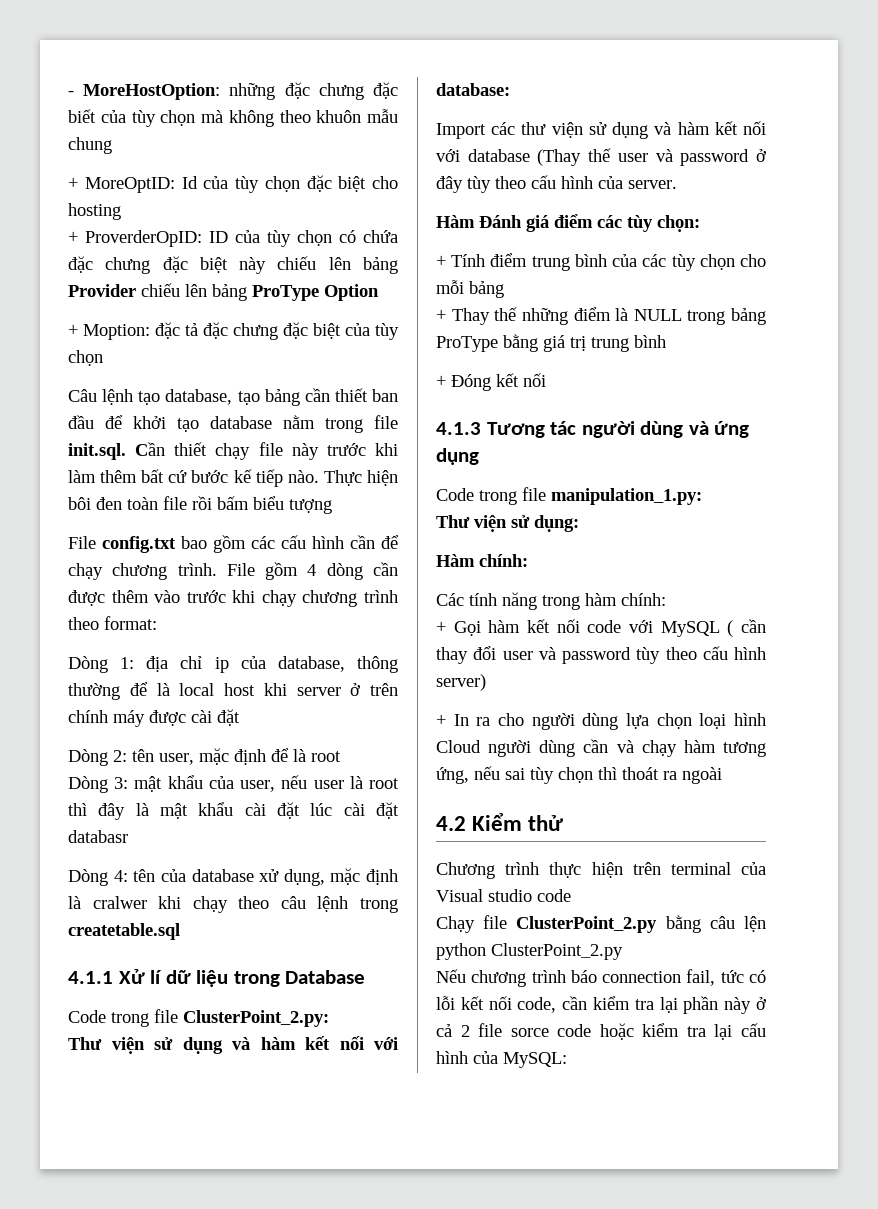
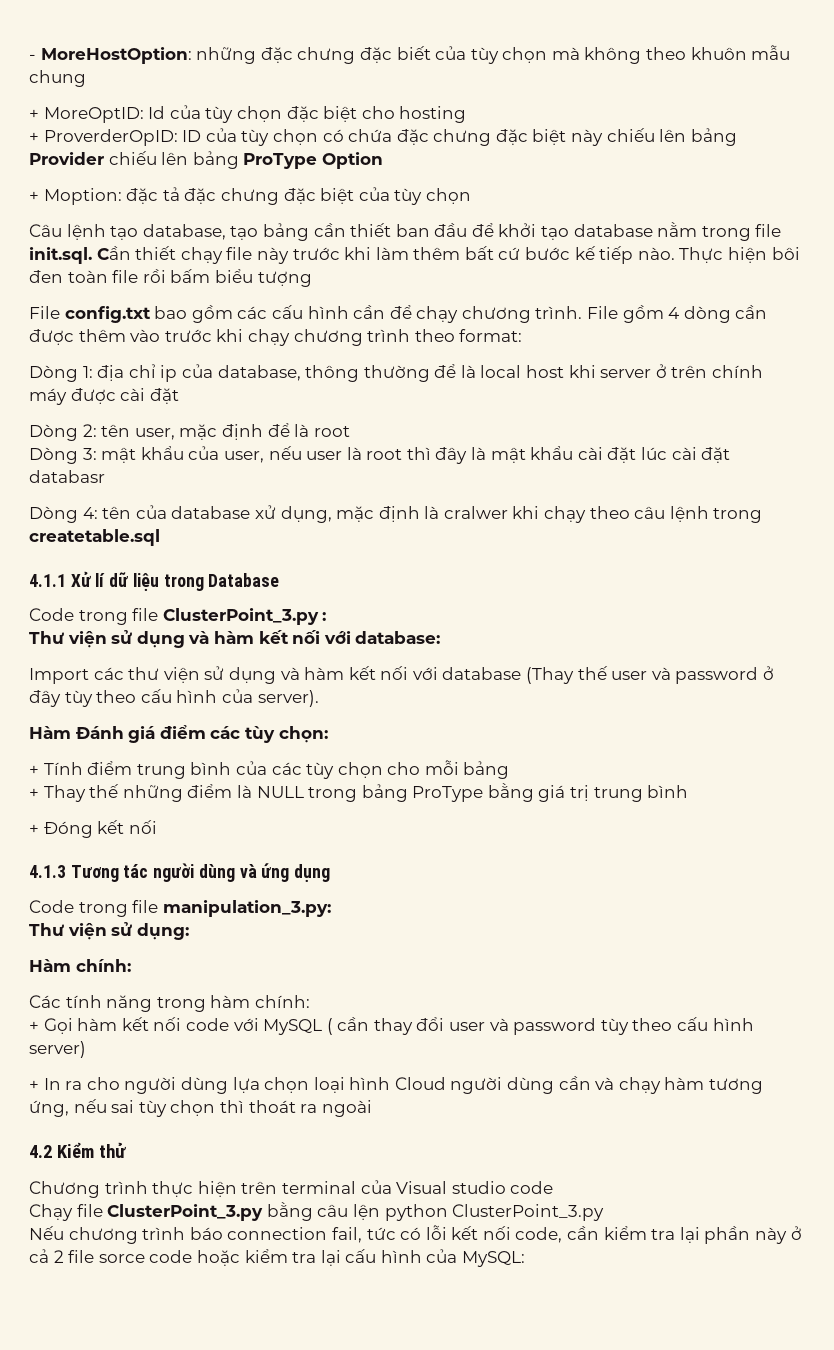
[183,1010,329,1027] ClusterPoint_2.py: -> [162,608,327,625] ClusterPoint_3.py :
[628,180,677,189] server. -> [257,690,319,707] server).
[551,488,702,505] manipulation_1.py: -> [162,900,331,917] manipulation_3.py:
[516,916,658,933] ClusterPoint_2.py -> [107,1204,264,1221] ClusterPoint_3.py
[491,943,623,960] ClusterPoint_2.py -> [452,1204,605,1221] ClusterPoint_3.py

